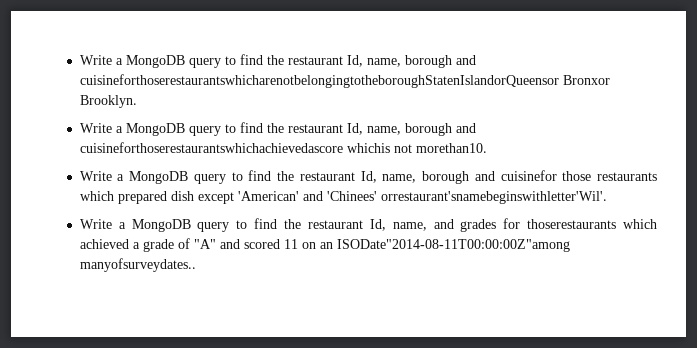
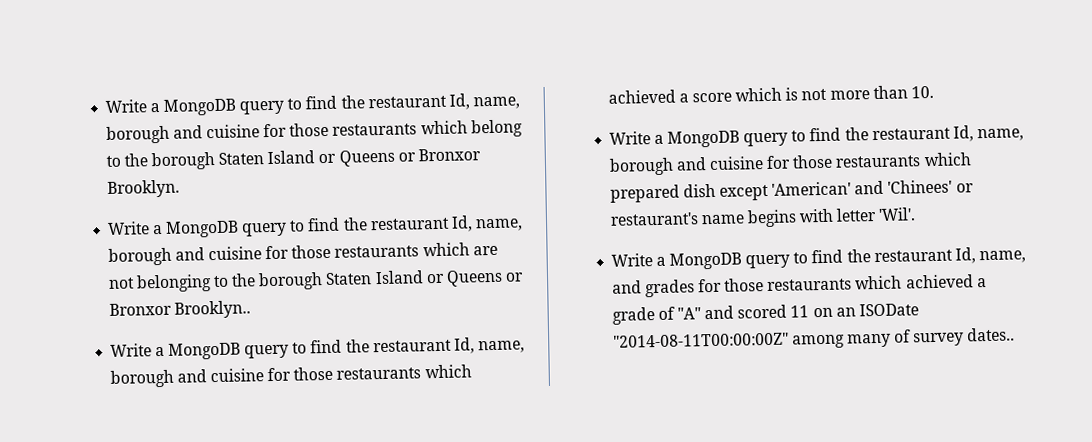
[79,74,559,88] cuisineforthoserestaurantswhicharenotbelongingtotheboroughStatenIslandorQueensor -> [205,119,523,139] [105,149,416,171] cuisine for those restaurants which belong to the borough Staten Island or Queens or
[79,142,487,153] cuisineforthoserestaurantswhichachievedascore whichis not morethan10. -> [207,242,498,261] [107,269,525,293] [108,300,251,319] cuisine for those restaurants which are not belonging to the borough Staten Island or Queens or Bronxor Brooklyn..
[500,170,557,181] cuisinefor -> [209,364,472,383] [607,85,934,104] [608,125,1025,148] [608,155,792,176] cuisine for those restaurants which achieved a score which is not more than 10. // Write a MongoDB query to find the restaurant Id, name, borough and cuisine for
[380,191,607,204] orrestaurant'snamebeginswithletter'Wil'. -> [955,183,974,193] [609,207,917,228] or restaurant's name begins with letter 'Wil'.
[527,219,617,229] thoserestaurants -> [724,278,853,292] those restaurants
[336,239,570,252] [79,258,196,272] ISODate"2014-08-11T00:00:00Z"among manyofsurveydates.. -> [858,303,919,317] [612,327,1016,349] ISODate "2014-08-11T00:00:00Z" among many of survey dates..

